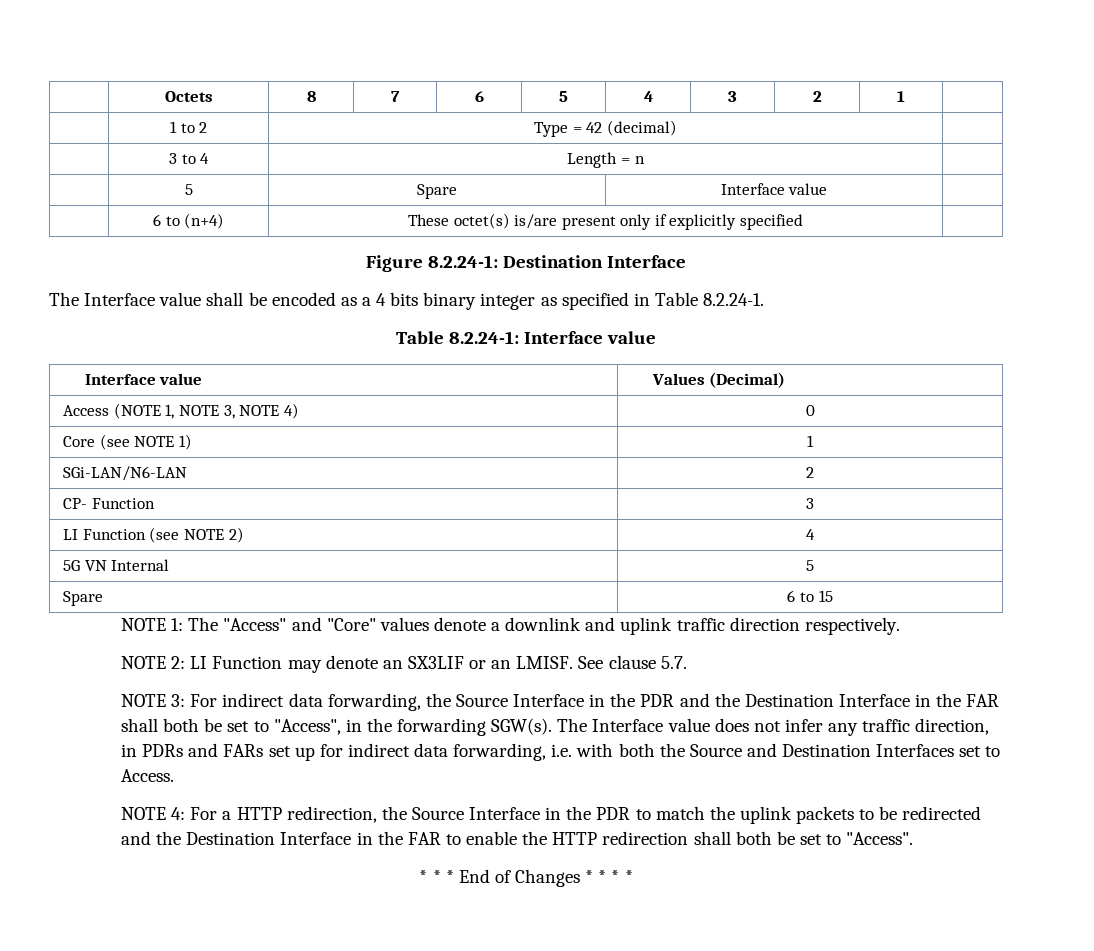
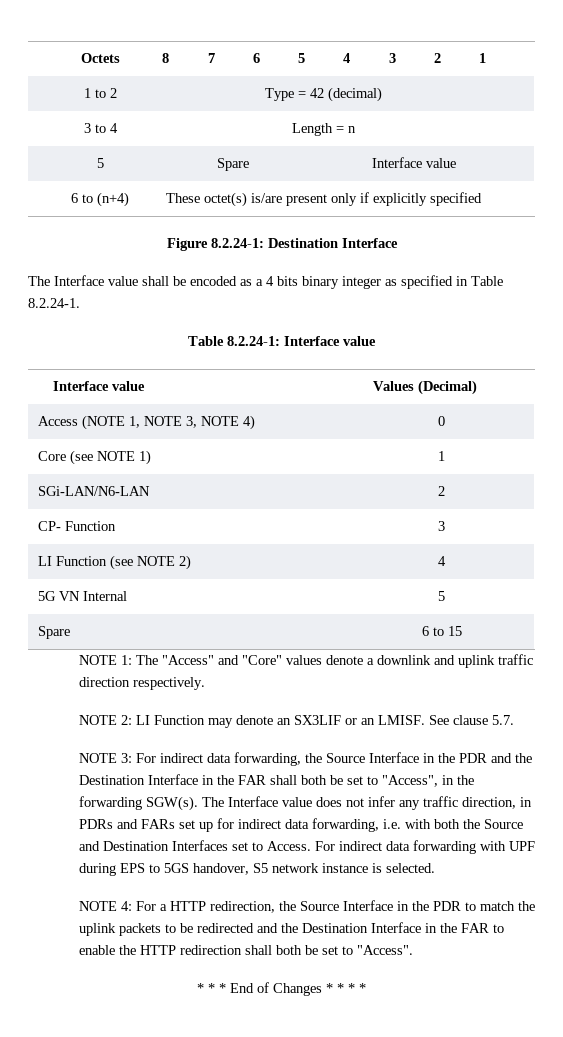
(174, 775) none -> [314,840,535,854] [78,863,435,876] For indirect data forwarding with UPF during EPS to 5GS handover, S5 network instance is selected.

